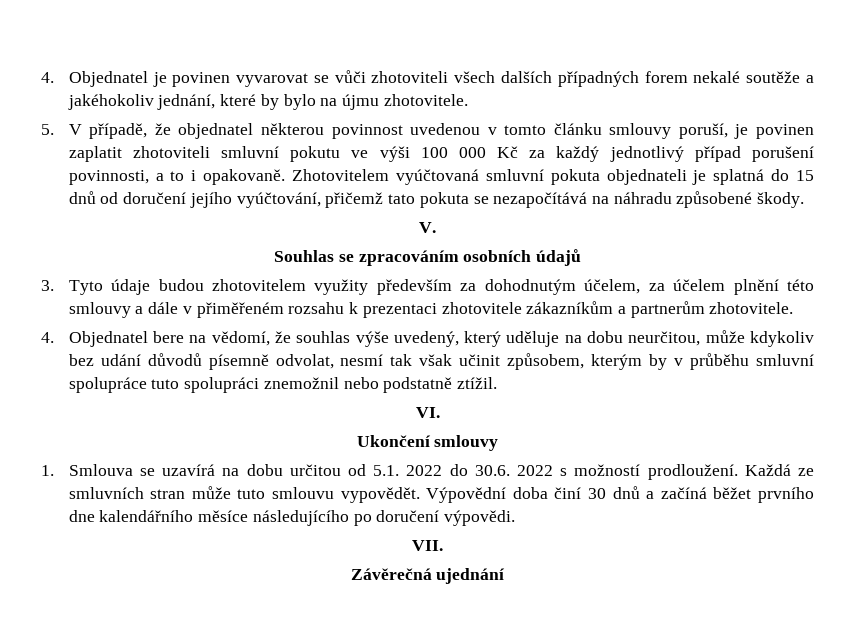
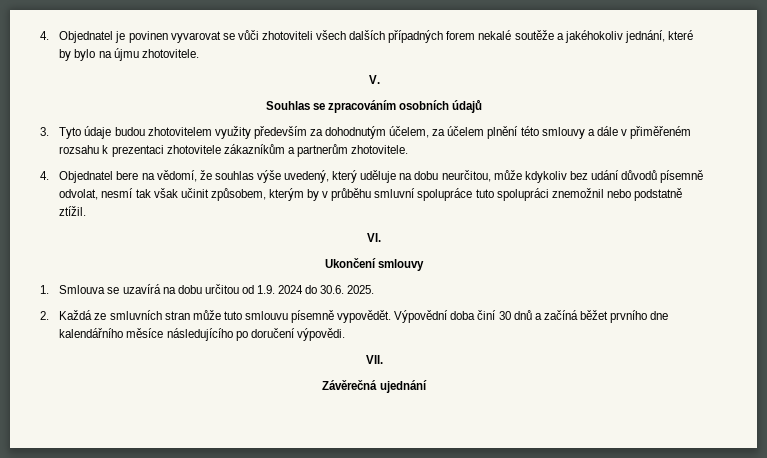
[41,123,814,139] [68,146,814,162] [68,169,815,185] [68,191,805,208] // 5. V případě, že objednatel některou povinnost uvedenou v tomto článku smlouvy poruší, je povinen zaplatit zhotoviteli smluvní pokutu ve výši 100 000 Kč za každý jednotlivý případ porušení povinnosti, a to i opakovaně. Zhotovitelem vyúčtovaná smluvní pokuta objednateli je splatná do 15 dnů od doručení jejího vyúčtování, přičemž tato pokuta se nezapočítává na náhradu způsobené škody. -> (199, 53) none
[373,464,738,480] 5.1. 2022 do 30.6. 2022 s možností prodloužení. -> [257,285,375,294] [40,311,49,320] 1.9. 2024 do 30.6. 2025. // 2.
(335, 493) none -> [291,310,335,323] písemně

